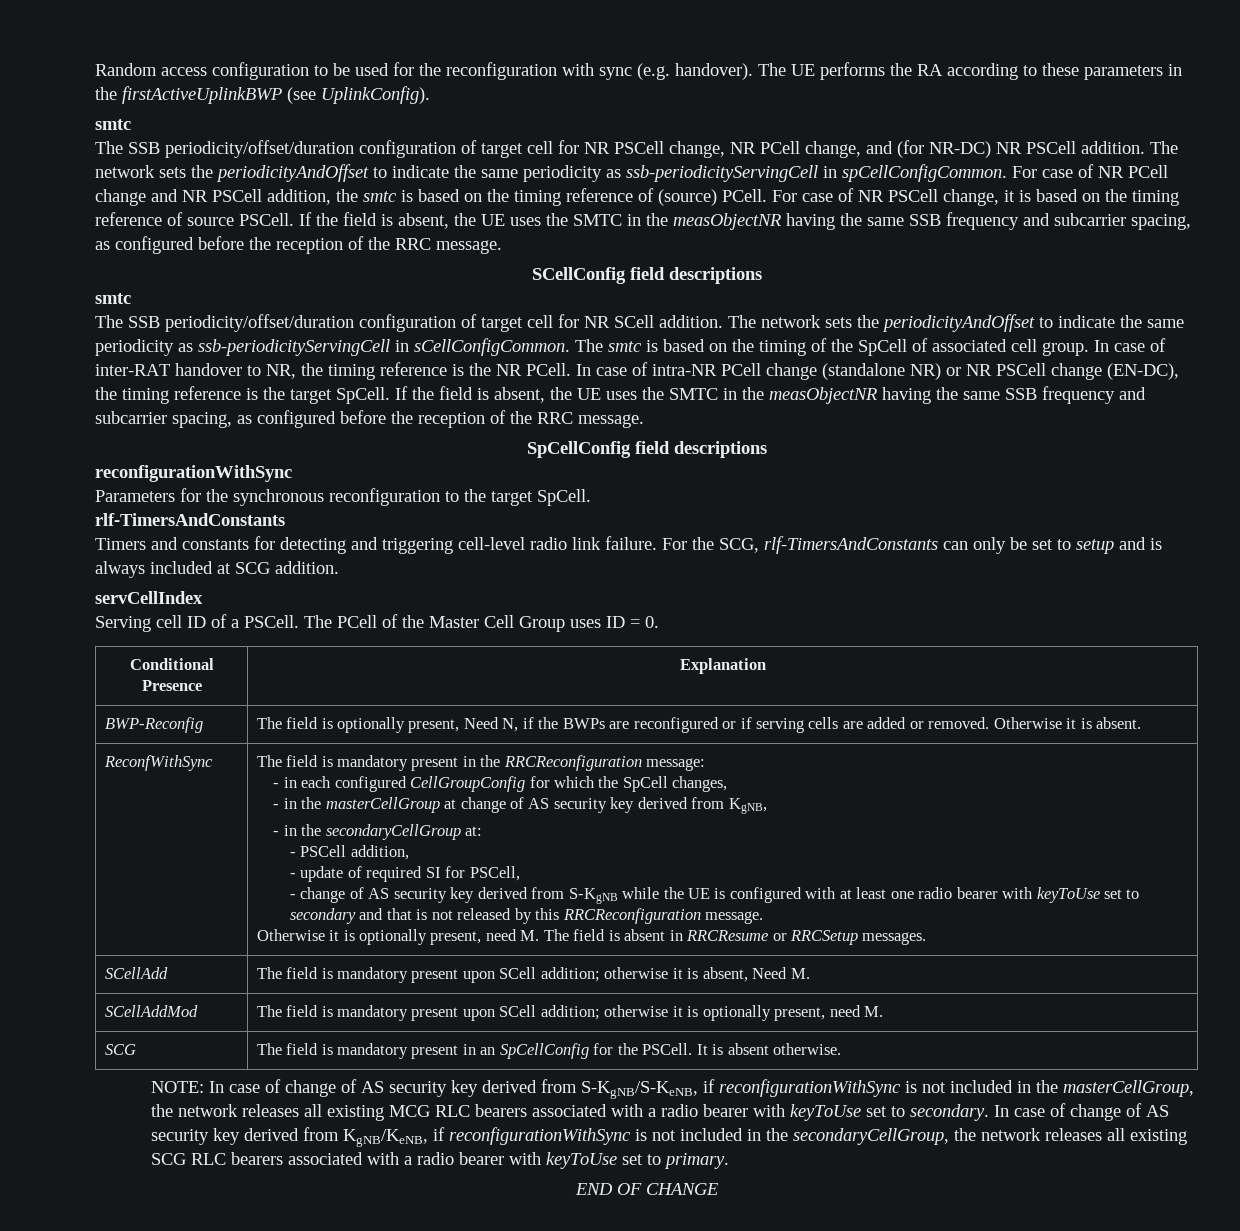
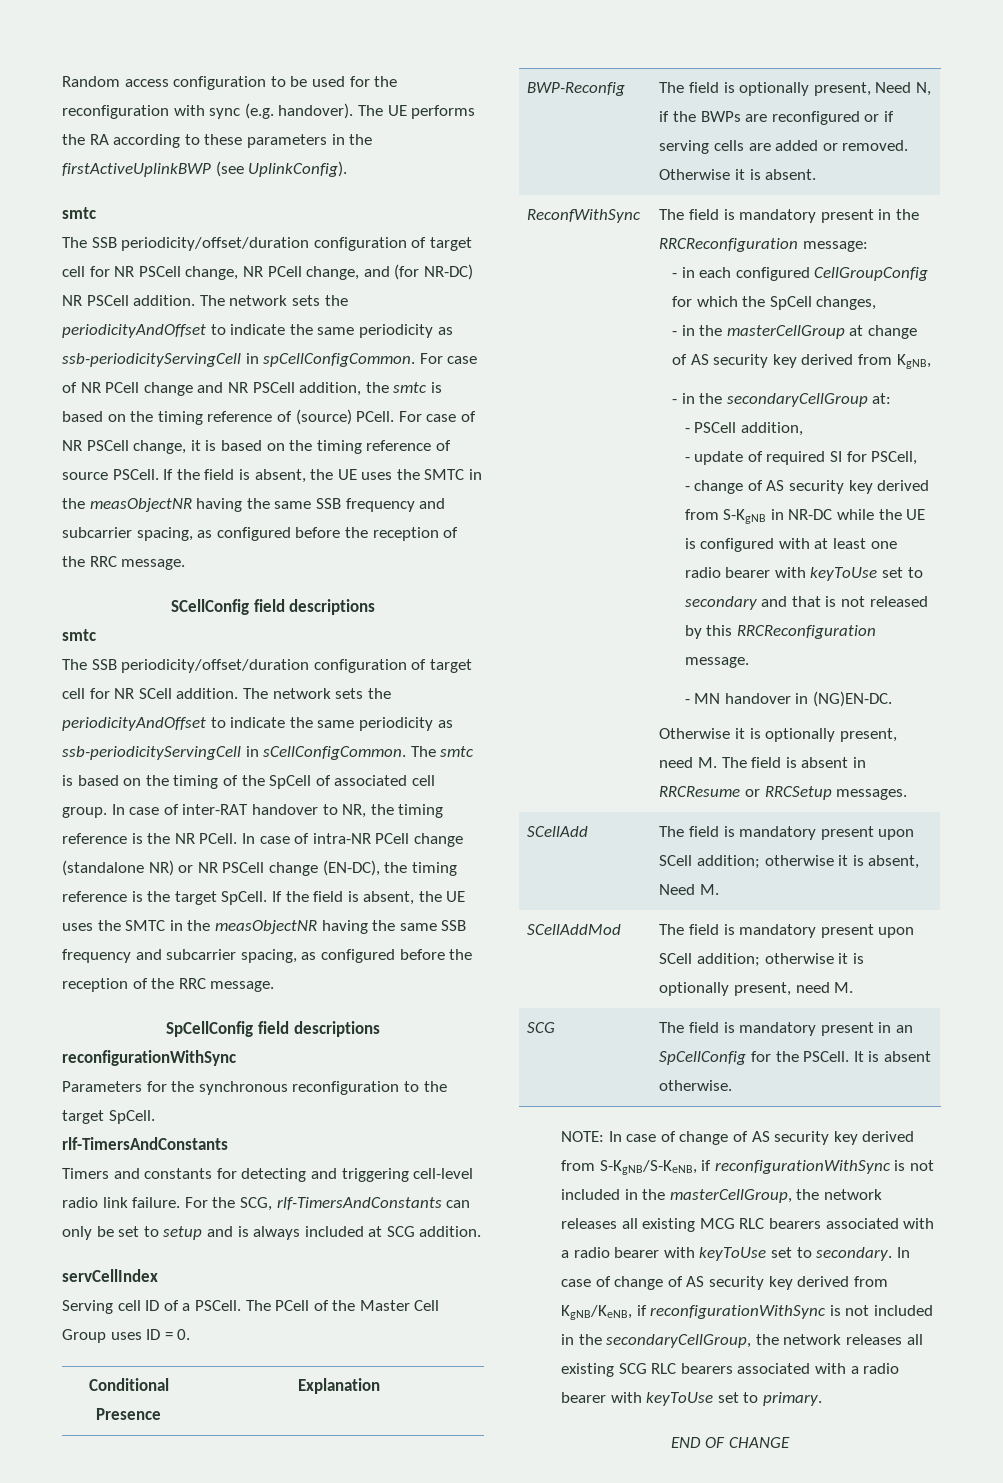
(618, 896) none -> [770,509,833,520] in NR-DC
(764, 917) none -> [684,691,892,707] // - MN handover in (NG)EN-DC.

